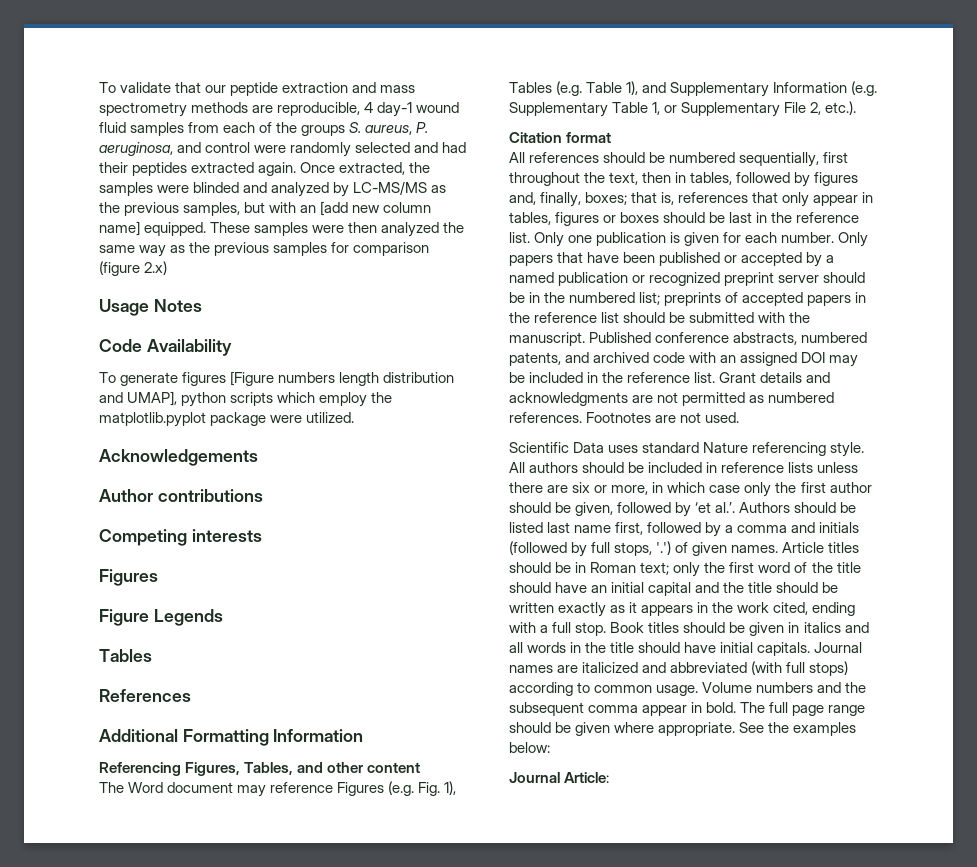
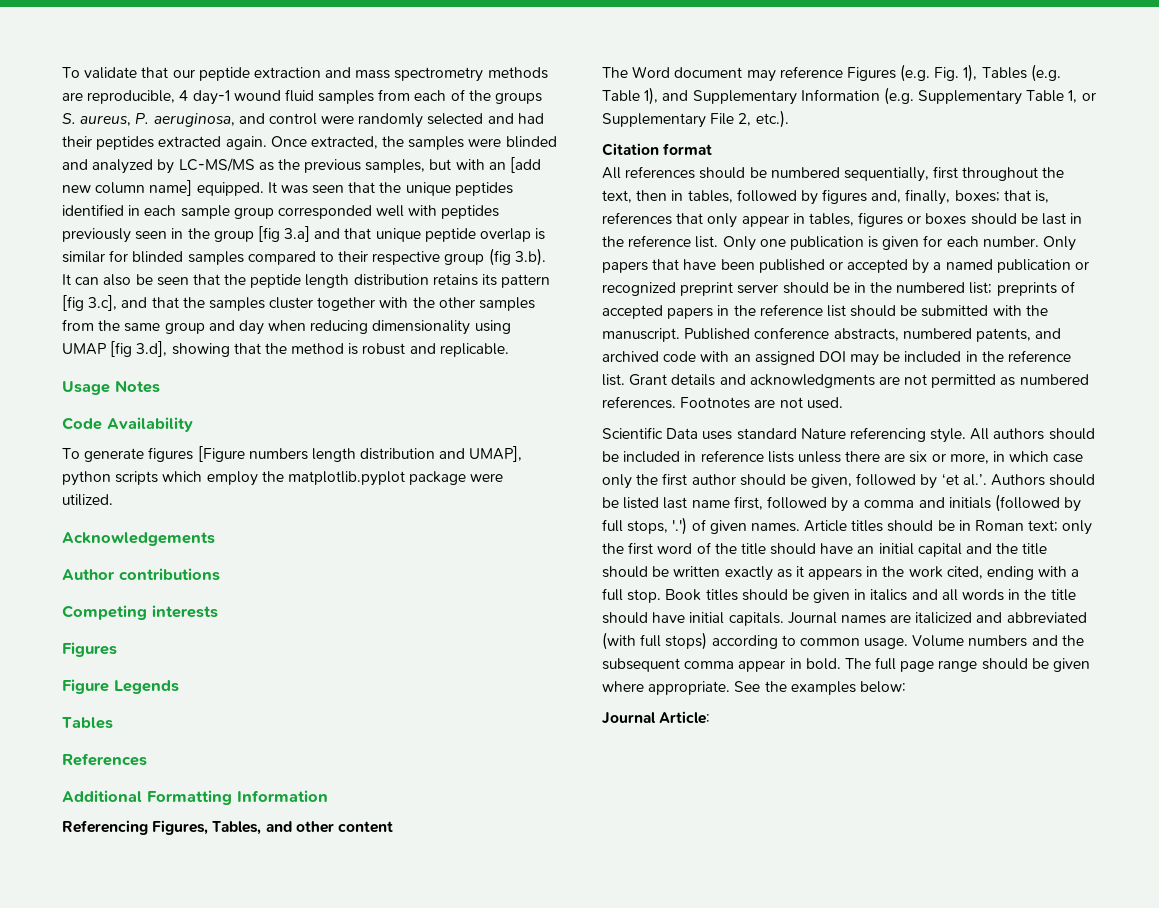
[210,222,465,237] [99,242,430,257] [99,261,168,276] These samples were then analyzed the same way as the previous samples for comparison (figure 2.x) -> [267,182,513,196] [62,204,500,219] [62,226,546,243] [62,248,546,266] [62,274,551,288] [62,295,536,311] [62,319,511,335] [62,341,509,357] It was seen that the unique peptides identified in each sample group corresponded well with peptides previously seen in the group [fig 3.a] and that unique peptide overlap is similar for blinded samples compared to their respective group (fig 3.b). It can also be seen that the peptide length distribution retains its pattern [fig 3.c], and that the samples cluster together with the other samples from the same group and day when reducing dimensionality using UMAP [fig 3.d], showing that the method is robust and replicable.

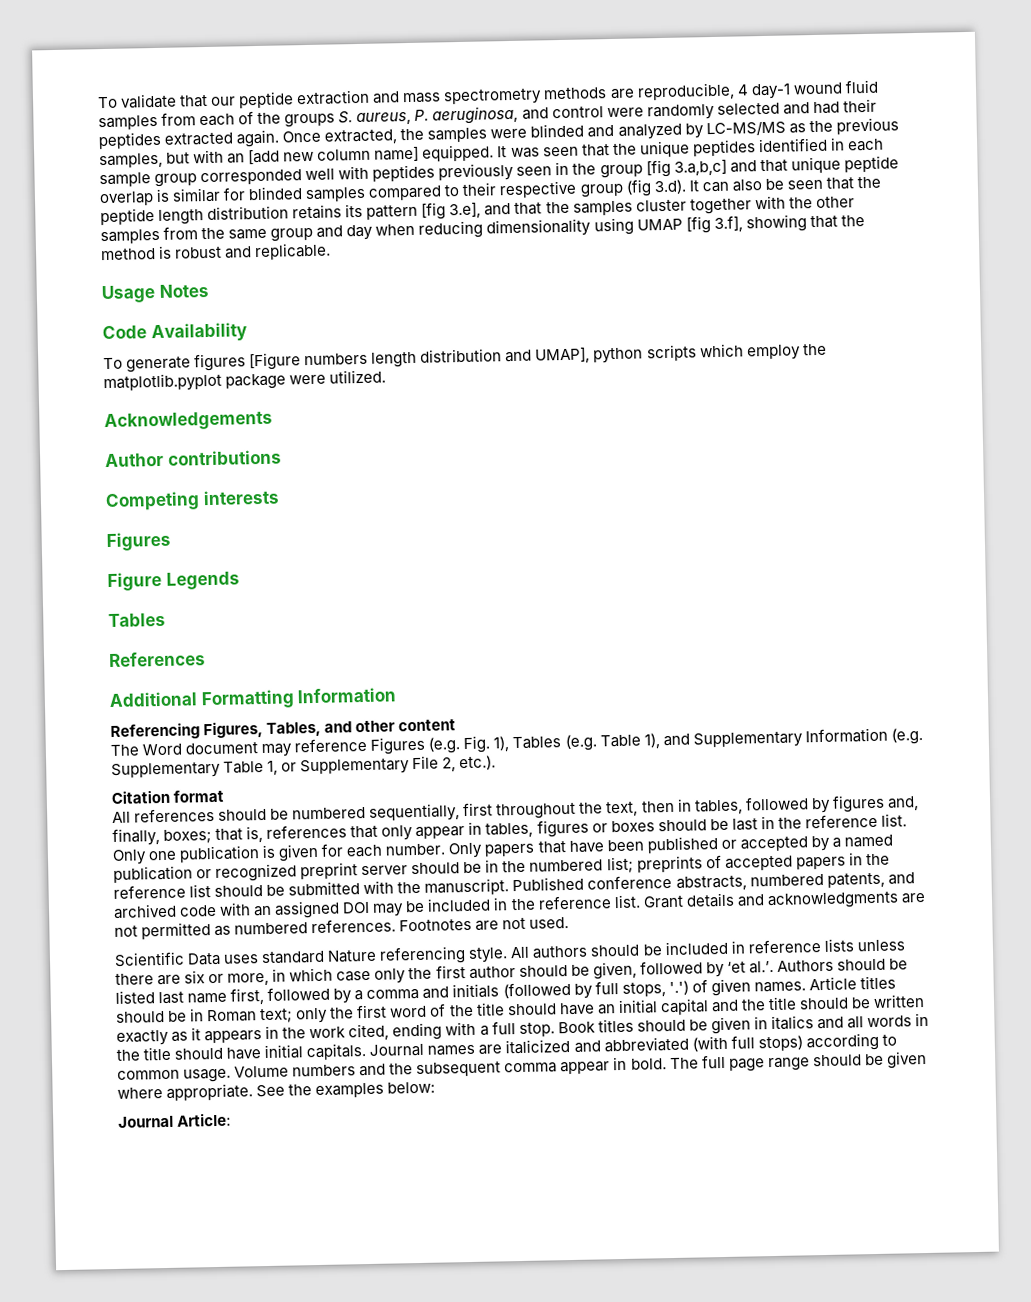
[284,226,311,242] 3.a] -> [673,159,727,176] 3.a,b,c]
[514,248,546,266] 3.b). -> [653,179,687,195] 3.d).
[88,295,118,311] 3.c], -> [449,202,482,219] 3.e],
[136,341,168,357] 3.d], -> [713,215,743,233] 3.f],

